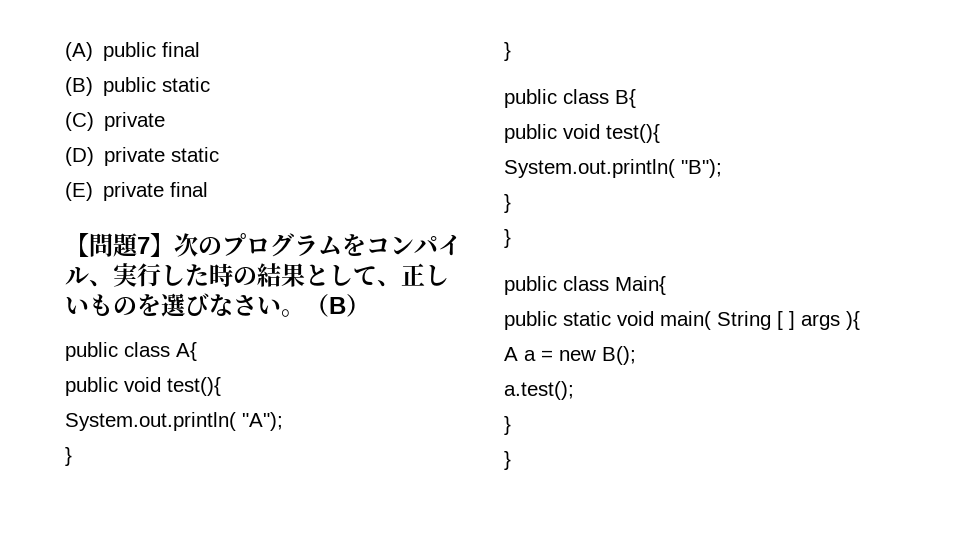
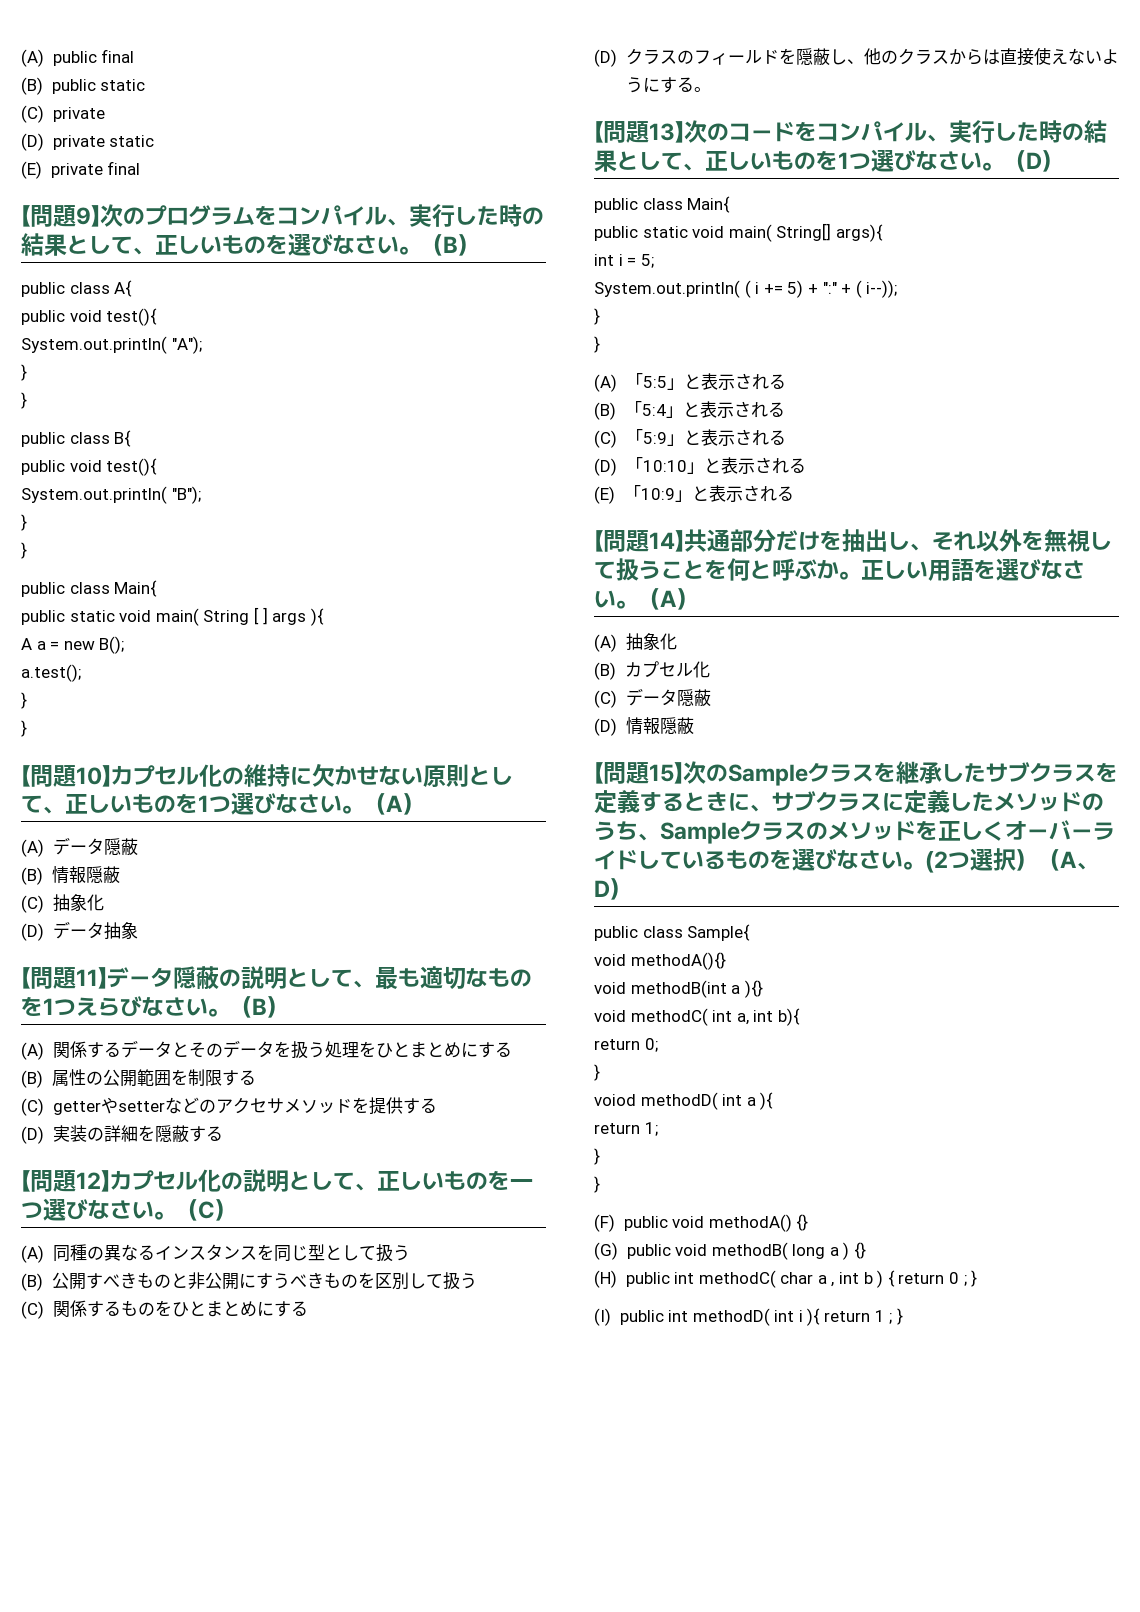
[137,237,150,254] 7 -> [76,207,91,225] 9
(511, 460) none -> [21,763,513,787] [21,792,425,815] [21,837,138,857] [21,866,120,885] [21,894,104,913] [21,921,138,941] [21,966,532,990] [21,996,289,1018] [21,1040,512,1060] [21,1069,256,1088] [21,1097,437,1116] [21,1125,223,1144] [21,1169,533,1192] [21,1198,237,1221] [21,1244,410,1263] [21,1272,477,1291] [21,1300,308,1319] [594,47,1119,67] [625,77,711,93] [594,120,1107,143] [594,149,1064,172] [594,196,731,213] [594,223,883,242] [594,254,654,268] [594,280,898,298] [594,308,600,325] [594,336,600,353] [594,373,786,392] [594,401,785,420] [594,429,786,448] [594,457,806,476] [594,485,794,504] [594,529,1112,552] [594,558,1085,581] [594,588,699,610] [594,633,677,652] [594,661,710,680] [594,688,711,708] [594,717,694,736] [594,761,1118,786] [594,790,1104,814] [594,820,1115,844] [594,848,1099,873] [594,878,632,900] [594,924,751,941] [594,952,726,970] [594,980,763,998] [594,1008,800,1026] [594,1038,658,1052] [594,1064,600,1081] [594,1092,774,1110] [594,1122,658,1136] [594,1148,600,1165] [594,1176,600,1193] [594,1214,809,1232] [594,1242,867,1260] [594,1270,978,1288] [594,1308,903,1326] // 【問題10】カプセル化の維持に欠かせない原則として、正しいものを1つ選びなさい。（A） // (A)データ隠蔽 // (B)情報隠蔽 // (C)抽象化 // (D)データ抽象 // 【問題11】データ隠蔽の説明として、最も適切なものを1つえらびなさい。（B） // (A)関係するデータとそのデータを扱う処理をひとまとめにする // (B)属性の公開範囲を制限する // (C) getterやsetterなどのアクセサメソッドを提供する // (D)実装の詳細を隠蔽する // 【問題12】カプセル化の説明として、正しいものを一つ選びなさい。（C） // (A)同種の異なるインスタンスを同じ型として扱う // (B)公開すべきものと非公開にすうべきものを区別して扱う // (C)関係するものをひとまとめにする // (D)クラスのフィールドを隠蔽し、他のクラスからは直接使えないようにする。 // 【問題13】次のコードをコンパイル、実行した時の結果として、正しいものを1つ選びなさい。（D） // public class Main{ // public static void main( String[] args){ // int i = 5; // System.out.println( ( i += 5) + ":" + ( i--)); // } // } // (A)「5:5」と表示される // (B)「5:4」と表示される // (C)「5:9」と表示される // (D)「10:10」と表示される // (E)「10:9」と表示される // 【問題14】共通部分だけを抽出し、それ以外を無視して扱うことを何と呼ぶか。正しい用語を選びなさい。（A） // (A)抽象化 // (B)カプセル化 // (C)データ隠蔽 // (D)情報隠蔽 // 【問題15】次のSampleクラスを継承したサブクラスを定義するときに、サブクラスに定義したメソッドのうち、Sampleクラスのメソッドを正しくオーバーライドしているものを選びなさい。(2つ選択）（A、D） // public class Sample{ // void methodA(){} // void methodB(int a ){} // void methodC( int a, int b){ // return 0; // } // voiod methodD( int a ){ // return 1; // } // } // (F) public void methodA() {} // (G) public void methodB( long a ) {} // (H) public int methodC( char a , int b ) { return 0 ; } // (I) public int methodD( int i ){ return 1 ; }

